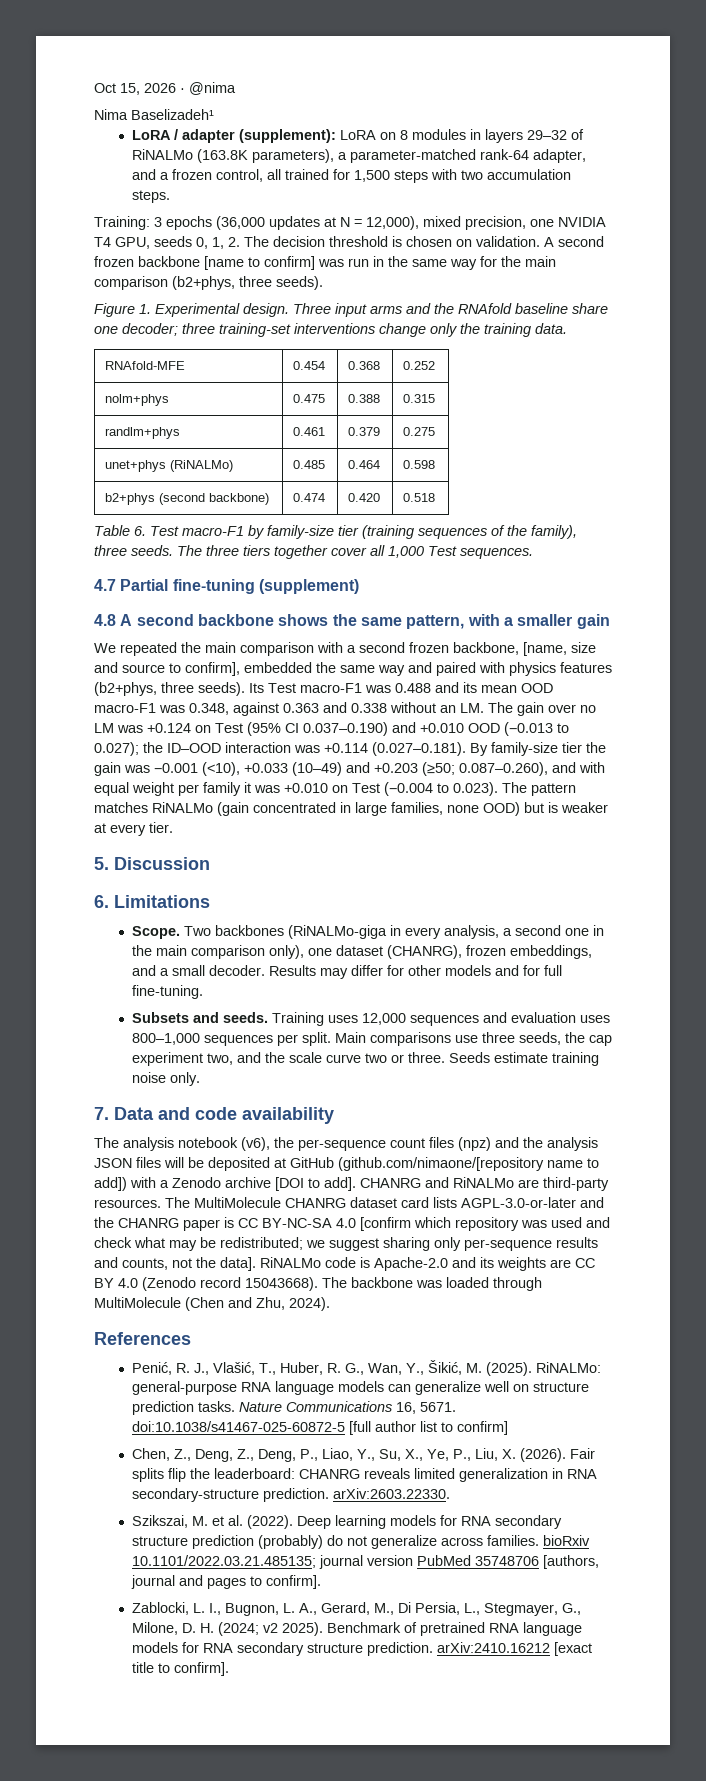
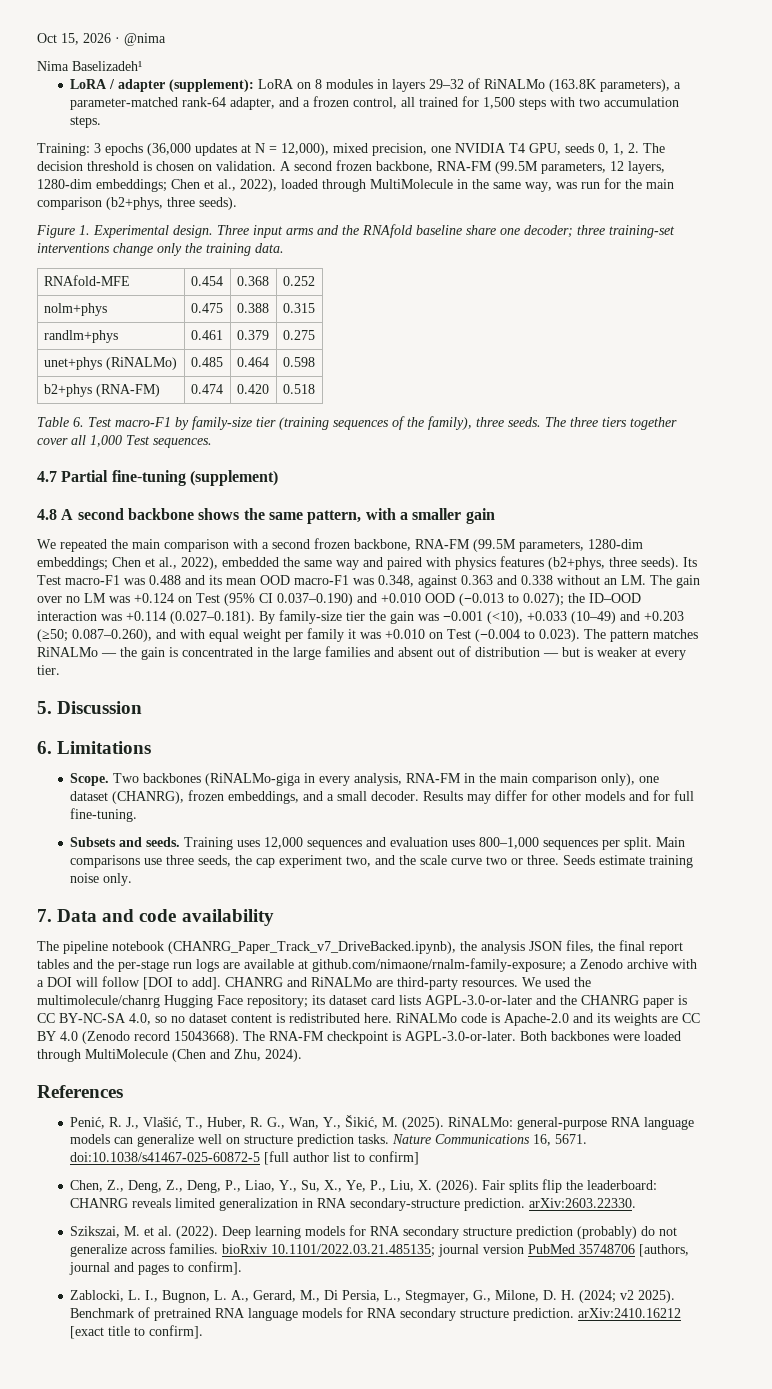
[138,256,477,270] backbone [name to confirm] was run in the same way -> [376,161,665,174] [37,179,600,192] backbone, RNA-FM (99.5M parameters, 12 layers, 1280-dim embeddings; Chen et al., 2022), loaded through MultiMolecule in the same way, was run
[159,493,270,505] (second backbone) -> [95,384,160,397] (RNA-FM)
[523,642,596,656] [94,662,240,676] [name, size and source to confirm], -> [415,539,643,552] [37,557,218,570] RNA-FM (99.5M parameters, 1280-dim embeddings; Chen et al., 2022),
[217,802,520,816] (gain concentrated in large families, none OOD) -> [101,646,559,660] — the gain is concentrated in the large families and absent out of distribution —
[502,925,589,936] a second one -> [406,773,462,783] RNA-FM
[123,1137,598,1151] [94,1157,599,1171] [94,1177,271,1191] analysis notebook (v6), the per-sequence count files (npz) and the analysis JSON files will be deposited at GitHub (github.com/nimaone/[repository name to add]) with a Zenodo archive -> [63,940,683,954] [37,958,697,972] [37,976,140,987] pipeline notebook (CHANRG_Paper_Track_v7_DriveBacked.ipynb), the analysis JSON files, the final report tables and the per-stage run logs are available at github.com/nimaone/rnalm-family-exposure; a Zenodo archive with a DOI will follow
[165,1197,346,1208] The MultiMolecule CHANRG -> [522,977,591,987] [37,995,325,1008] We used the multimolecule/chanrg Hugging Face repository; its
[336,1217,610,1231] [94,1237,598,1251] [94,1257,256,1271] 4.0 [confirm which repository was used and check what may be redistributed; we suggest sharing only per-sequence results and counts, not the data]. -> [129,1013,392,1025] 4.0, so no dataset content is redistributed here.
[351,1277,442,1288] backbone was -> [269,1031,640,1044] RNA-FM checkpoint is AGPL-3.0-or-later. Both backbones were

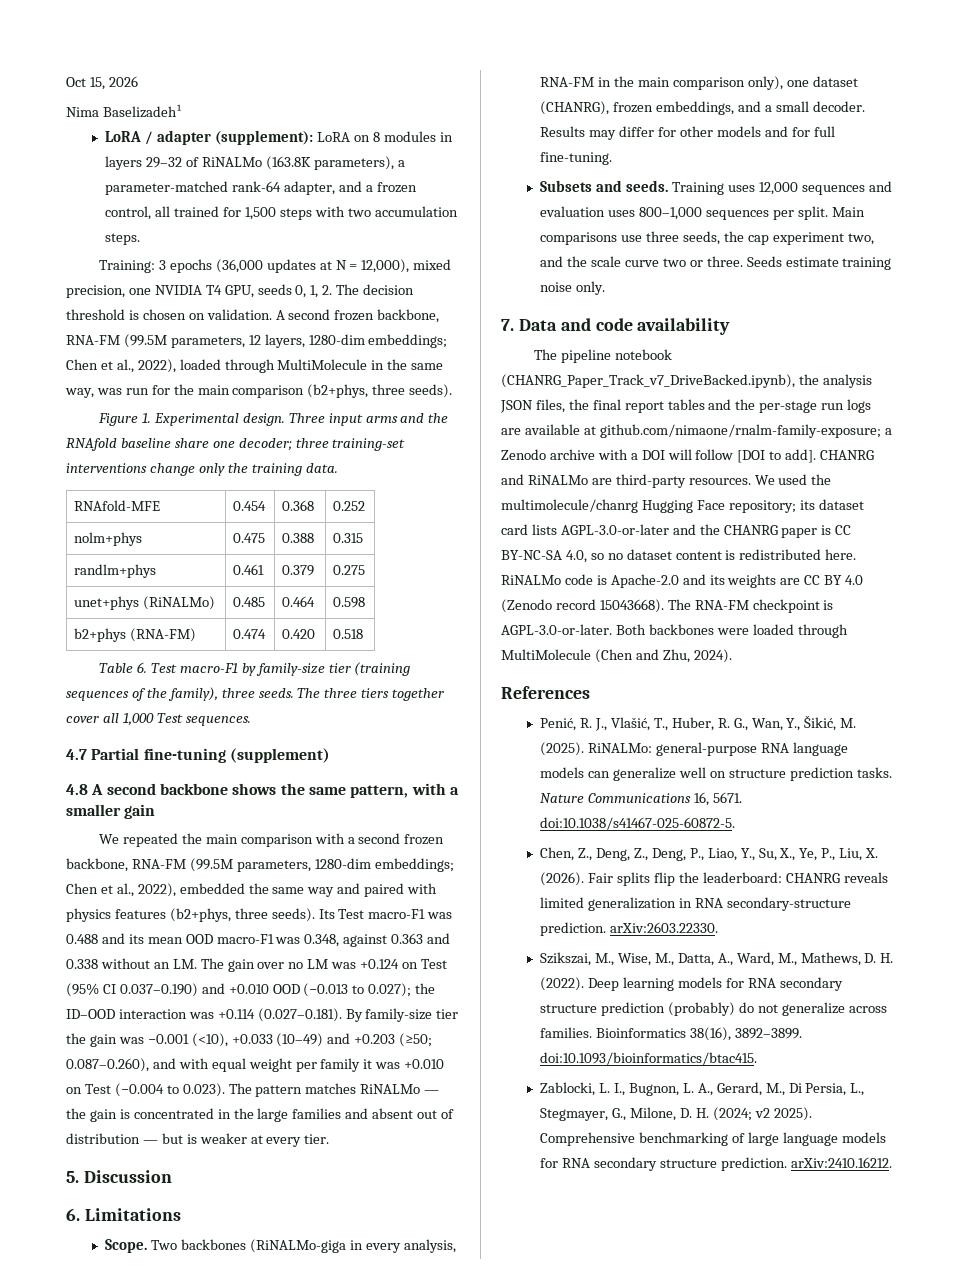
[115,33,166,46] · @nima -> (138, 81) none
[70,1151,420,1165] doi:10.1038/s41467-025-60872-5 [full author list to confirm] -> [540,817,736,830] doi:10.1038/s41467-025-60872-5.
[124,1226,173,1236] M. et al. -> [595,952,894,966] M., Wise, M., Datta, A., Ward, M., Mathews, D. H.
[222,1244,690,1257] [69,1261,243,1275] bioRxiv 10.1101/2022.03.21.485135; journal version PubMed 35748706 [authors, journal and pages to confirm]. -> [596,1027,802,1041] [540,1052,758,1065] Bioinformatics 38(16), 3892–3899. doi:10.1093/bioinformatics/btac415.
[70,1307,246,1321] Benchmark of pretrained RNA -> [540,1132,779,1146] Comprehensive benchmarking of large
[578,1308,682,1318] [70,1325,204,1339] arXiv:2410.16212 [exact title to confirm]. -> [790,1157,892,1168] arXiv:2410.16212.

